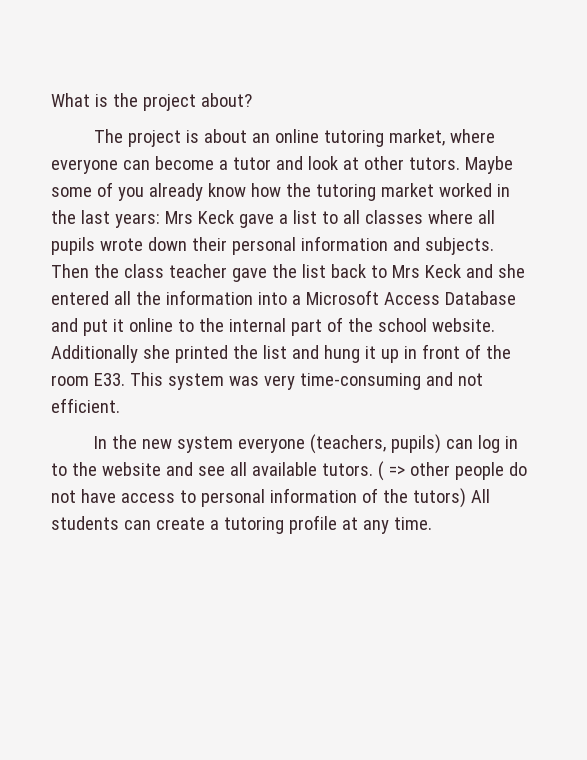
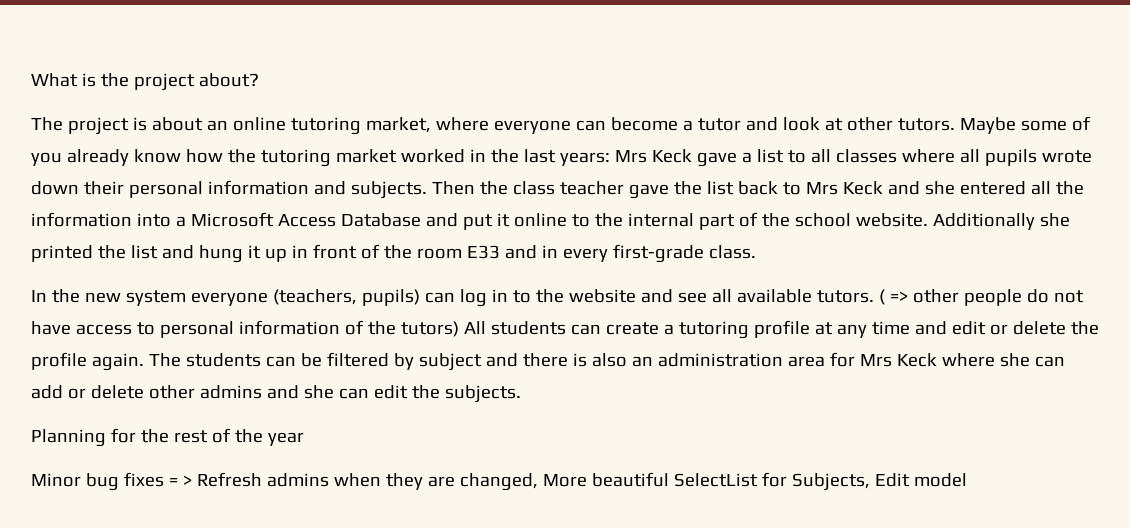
[93,372,483,390] [51,398,120,413] E33. This system was very time-consuming and not efficient. -> [466,244,756,263] E33 and in every first-grade class.
[393,517,432,530] time. -> [871,321,1099,335] [31,352,1065,371] [31,385,521,403] [31,428,304,447] [31,472,967,491] time and edit or delete the profile again. The students can be filtered by subject and there is also an administration area for Mrs Keck where she can add or delete other admins and she can edit the subjects. // Planning for the rest of the year // Minor bug fixes = > Refresh admins when they are changed, More beautiful SelectList for Subjects, Edit model

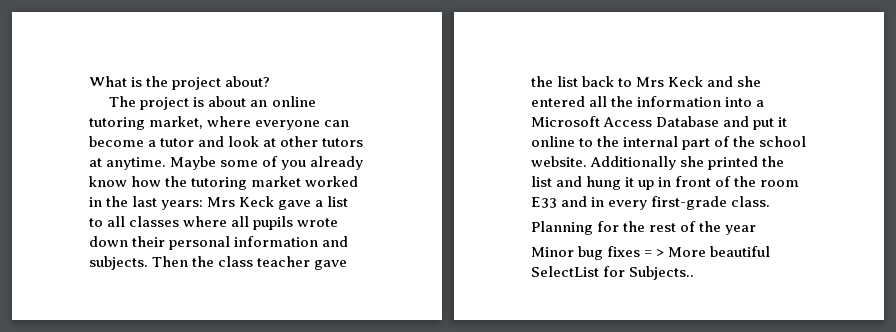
[897,118,955,131] tutors. -> [322,138,364,147] [89,157,167,170] tutors at anytime.
[31,289,1084,307] [31,320,1099,339] [31,352,1065,371] [31,385,521,403] // In the new system everyone (teachers, pupils) can log in to the website and see all available tutors. ( => other people do not have access to personal information of the tutors) All students can create a tutoring profile at any time and edit or delete the profile again. The students can be filtered by subject and there is also an administration area for Mrs Keck where she can add or delete other admins and she can edit the subjects. -> (771, 201) none
[196,472,538,491] Refresh admins when they are changed, -> (665, 253) none
[791,473,967,491] Subjects, Edit model -> [629,266,695,280] Subjects..

